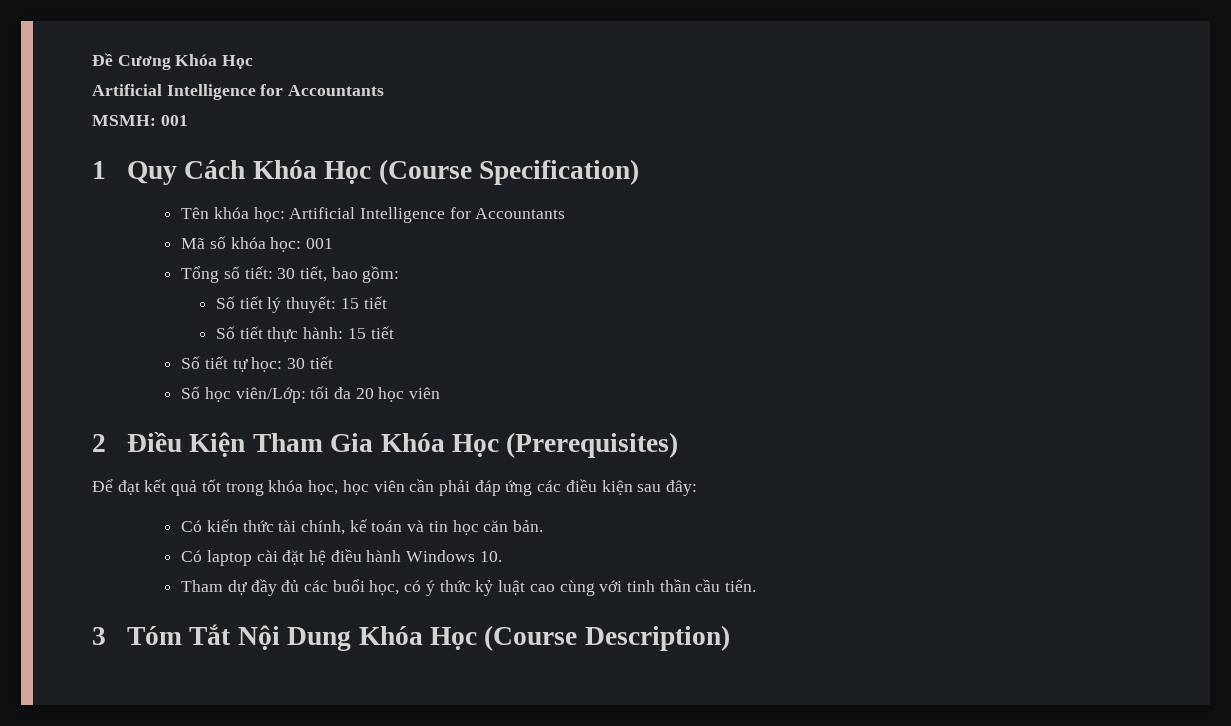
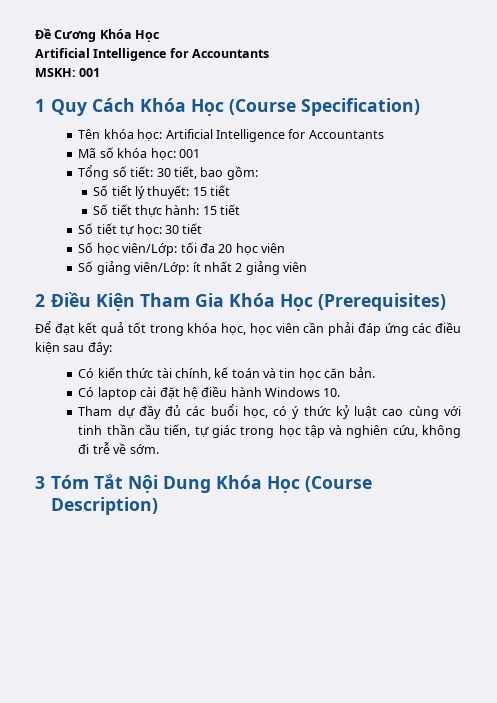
[92,115,156,126] MSMH: -> [35,68,76,77] MSKH:
(441, 393) none -> [78,261,308,275] // Số giảng viên/Lớp: ít nhất 2 giảng viên
[725,579,757,592] tiến. -> [164,424,462,438] [78,442,159,454] tiến, tự giác trong học tập và nghiên cứu, không đi trễ về sớm.

